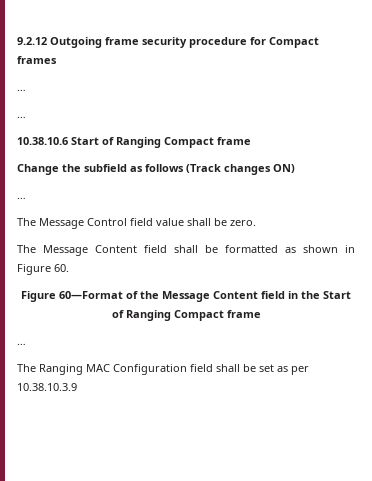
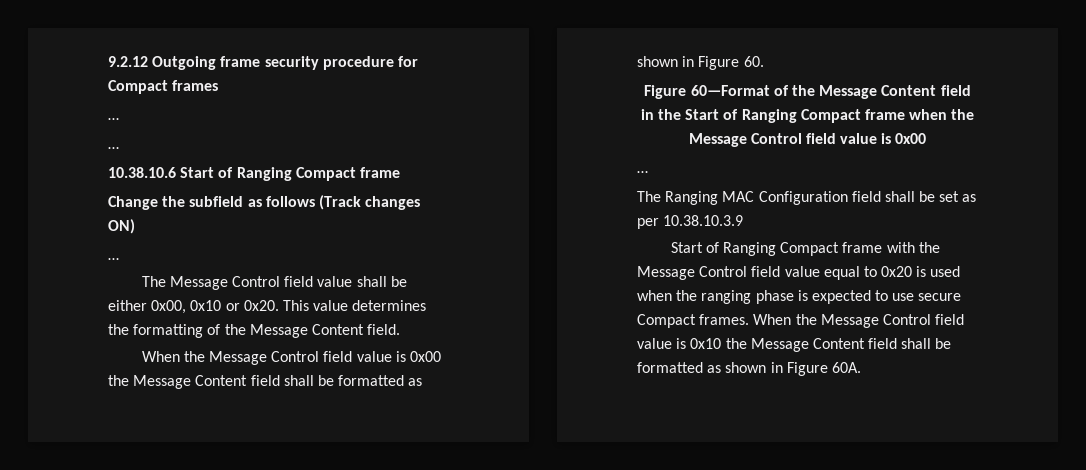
[230,220,256,226] [17,245,36,253] zero. // The -> [108,300,427,314] [108,324,401,338] [141,351,441,365] [108,375,129,386] either 0x00, 0x10 or 0x20. This value determines the formatting of the Message Content field. // When the Message Control field value is 0x00 the
(261, 314) none -> [909,109,975,120] [688,133,927,147] when the Message Control field value is 0x00
(77, 387) none -> [670,242,940,256] [637,266,961,280] [637,290,962,304] [637,314,965,328] [637,338,952,352] [637,362,861,376] // Start of Ranging Compact frame with the Message Control field value equal to 0x20 is used when the ranging phase is expected to use secure Compact frames. When the Message Control field value is 0x10 the Message Content field shall be formatted as shown in Figure 60A.

